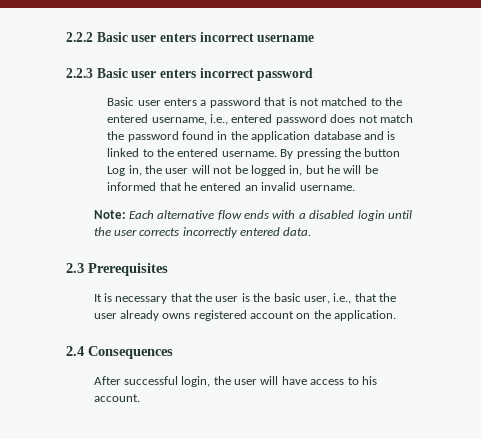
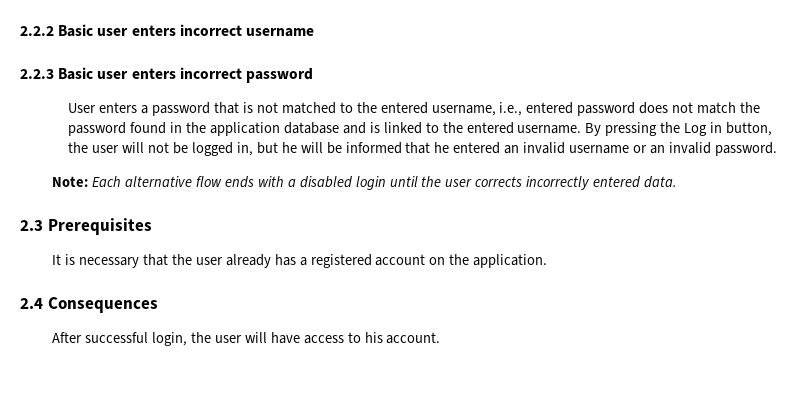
[107,97,161,106] Basic user -> [68,103,97,113] User
[364,148,401,157] [107,165,142,176] button Log in, -> [684,122,772,136] Log in button,
[299,185,355,191] username. -> [568,142,777,156] username or an invalid password.
[241,293,397,304] [93,310,191,321] is the basic user, i.e., that the user already owns -> [225,254,307,268] already has a

